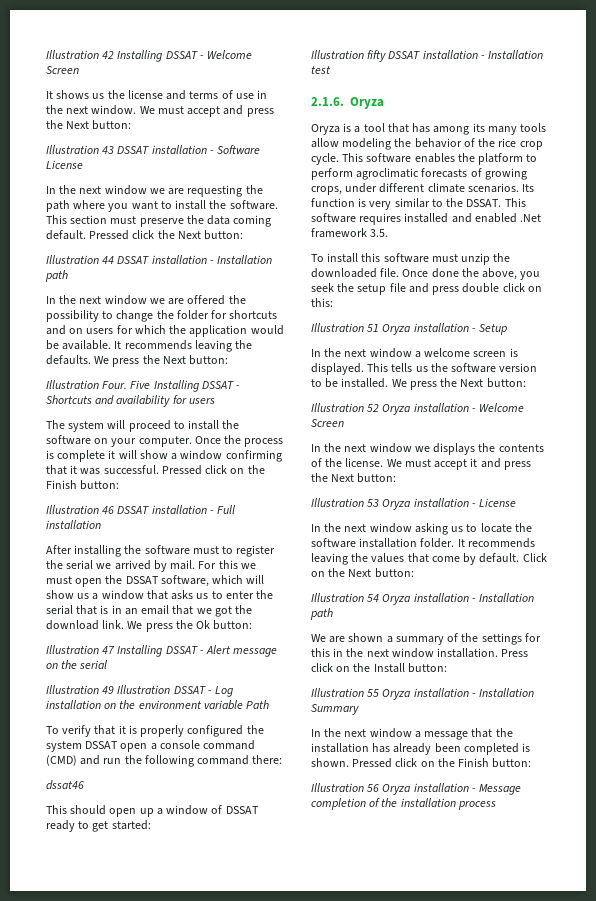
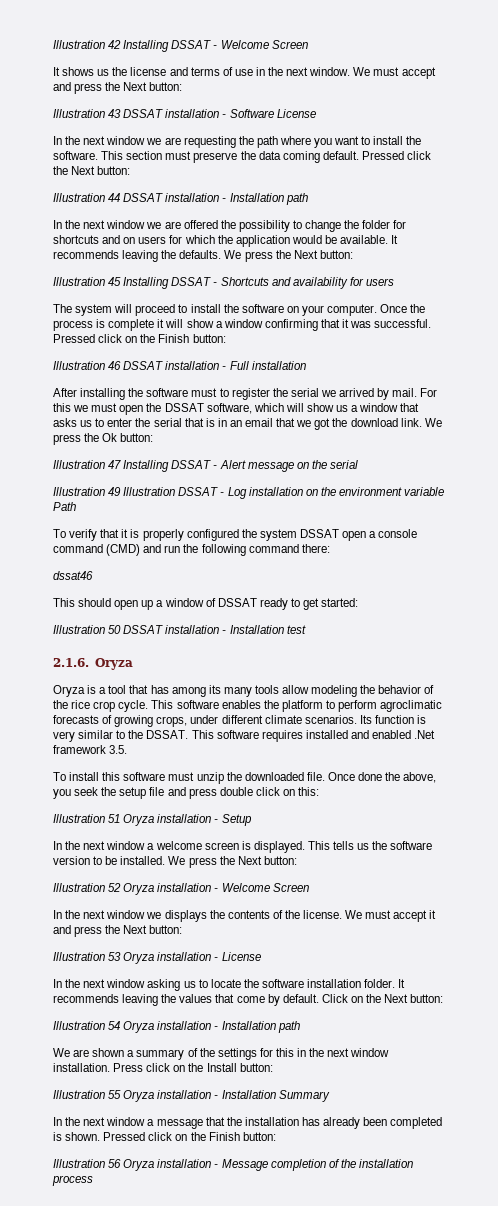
[102,380,151,389] Four. Five -> [108,277,122,286] 45
[367,50,387,62] fifty -> [108,625,122,634] 50

